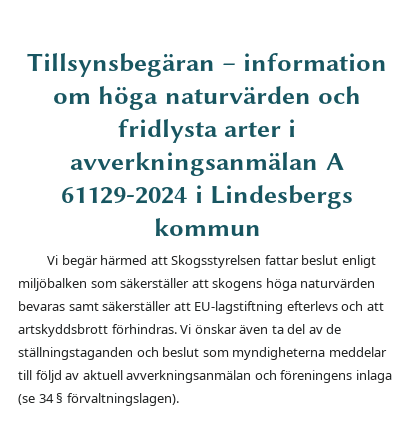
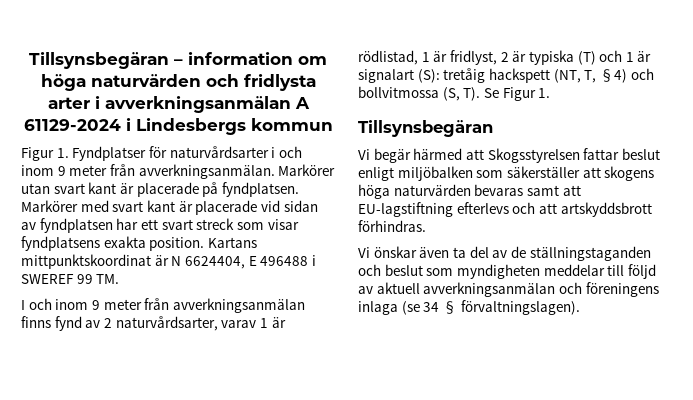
(261, 227) none -> [21,146,302,161] [21,164,336,179] [21,182,299,197] [21,200,318,215] [21,218,299,233] [21,236,257,251] [21,254,316,269] [21,274,120,284] [21,298,305,313] [21,316,286,331] [358,50,652,65] [358,68,654,83] [358,86,551,101] [358,120,493,137] // Figur 1. Fyndplatser för naturvårdsarter i och inom 9 meter från avverkningsanmälan. Markörer utan svart kant är placerade på fyndplatsen. Markörer med svart kant är placerade vid sidan av fyndplatsen har ett svart streck som visar fyndplatsens exakta position. Kartans mittpunktskoordinat är N 6624404, E 496488 i SWEREF 99 TM. // I och inom 9 meter från avverkningsanmälan finns fynd av 2 naturvårdsarter, varav 1 är rödlistad, 1 är fridlyst, 2 är typiska (T) och 1 är signalart (S): tretåig hackspett (NT, T, §4) och bollvitmossa (S, T). Se Figur 1. // Tillsynsbegäran
[102,301,172,311] säkerställer -> (559, 190) none
(177, 329) none -> (426, 226) //
[232,347,326,360] myndigheterna -> [456,264,540,279] myndigheten

